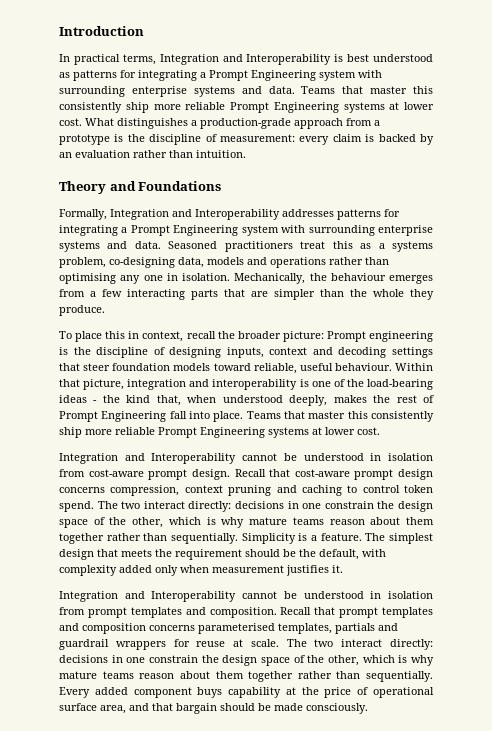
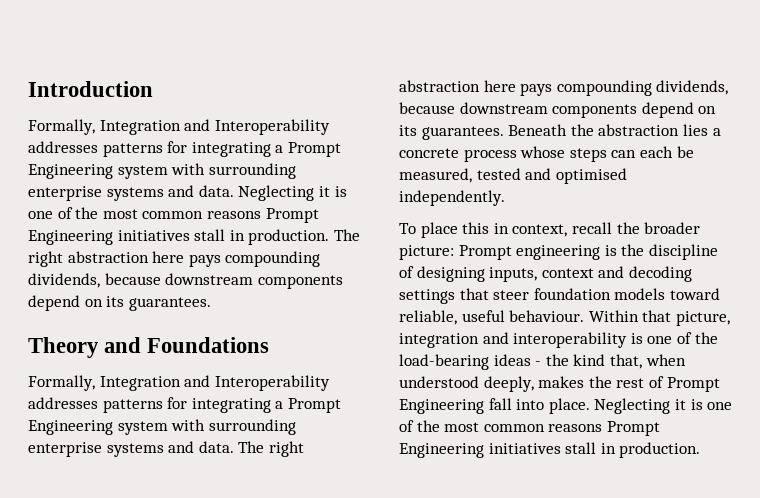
[59,54,433,65] [59,72,70,78] In practical terms, Integration and Interoperability is best understood as -> [28,119,330,135] [28,141,98,153] Formally, Integration and Interoperability addresses
[301,86,433,94] [59,102,434,113] [59,118,380,129] [59,134,434,145] [59,150,246,158] Teams that master this consistently ship more reliable Prompt Engineering systems at lower cost. What distinguishes a production-grade approach from a prototype is the discipline of measurement: every claim is backed by an evaluation rather than intuition. -> [238,185,347,201] [28,207,319,223] [28,229,360,245] [28,251,321,267] [28,273,343,289] [28,295,211,311] Neglecting it is one of the most common reasons Prompt Engineering initiatives stall in production. The right abstraction here pays compounding dividends, because downstream components depend on its guarantees.
[168,241,434,252] [59,257,389,268] [59,273,433,284] [59,289,434,300] [59,305,105,316] Seasoned practitioners treat this as a systems problem, co-designing data, models and operations rather than optimising any one in isolation. Mechanically, the behaviour emerges from a few interacting parts that are simpler than the whole they produce. -> [238,441,304,457] [399,80,729,96] [399,102,717,118] [399,124,721,140] [399,146,694,162] [399,168,627,184] [399,190,505,206] The right abstraction here pays compounding dividends, because downstream components depend on its guarantees. Beneath the abstraction lies a concrete process whose steps can each be measured, tested and optimised independently.
[246,411,434,422] [59,427,380,438] [59,453,433,464] [59,469,433,480] [59,485,433,496] [59,501,434,512] [59,517,434,528] [59,533,434,544] [59,549,386,560] [59,565,343,576] [59,591,433,602] [59,607,433,618] [59,623,398,634] [59,639,433,650] [59,655,434,666] [59,671,433,682] [59,687,434,698] [59,703,368,714] Teams that master this consistently ship more reliable Prompt Engineering systems at lower cost. // Integration and Interoperability cannot be understood in isolation from cost-aware prompt design. Recall that cost-aware prompt design concerns compression, context pruning and caching to control token spend. The two interact directly: decisions in one constrain the design space of the other, which is why mature teams reason about them together rather than sequentially. Simplicity is a feature. The simplest design that meets the requirement should be the default, with complexity added only when measurement justifies it. // Integration and Interoperability cannot be understood in isolation from prompt templates and composition. Recall that prompt templates and composition concerns parameterised templates, partials and guardrail wrappers for reuse at scale. The two interact directly: decisions in one constrain the design space of the other, which is why mature teams reason about them together rather than sequentially. Every added component buys capability at the price of operational surface area, and that bargain should be made consciously. -> [594,398,733,414] [399,420,660,436] [399,442,701,458] Neglecting it is one of the most common reasons Prompt Engineering initiatives stall in production.

